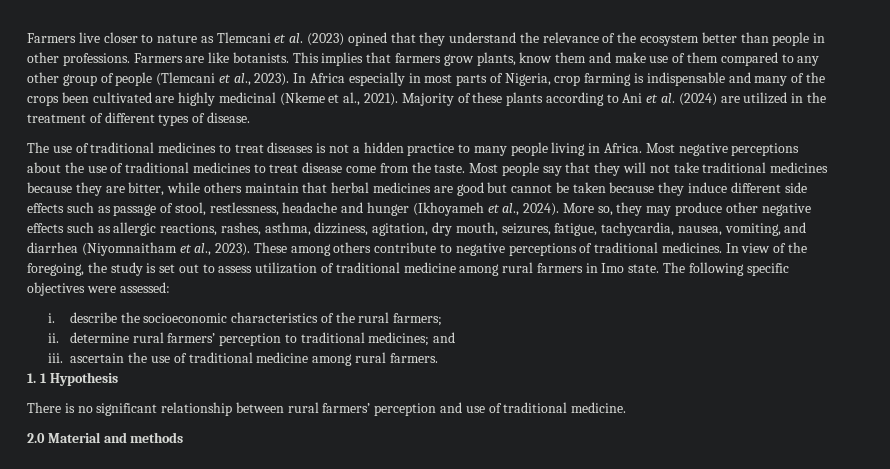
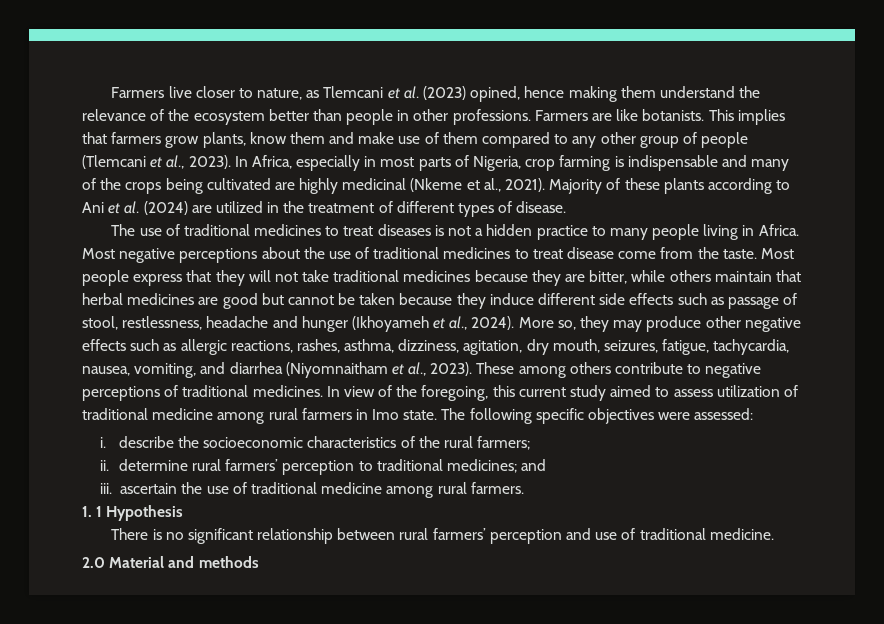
[157,34,198,43] nature -> [257,88,303,100] nature,
[347,32,446,46] opined that they -> [470,86,656,102] opined, hence making them
[310,73,346,83] Africa -> [251,155,292,169] Africa,
[61,92,89,103] been -> [165,178,203,194] being
[542,166,562,176] say -> [133,274,183,286] express
[87,262,199,276] the study is set out -> [492,385,652,401] this current study aimed

